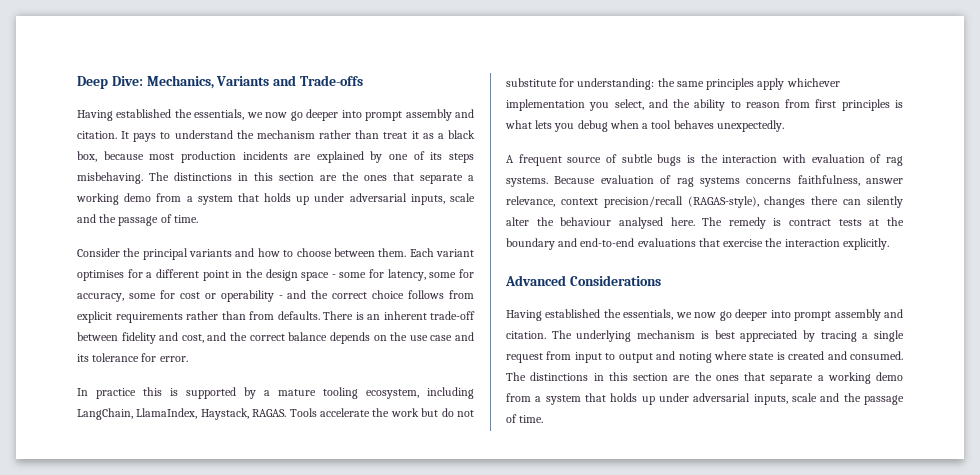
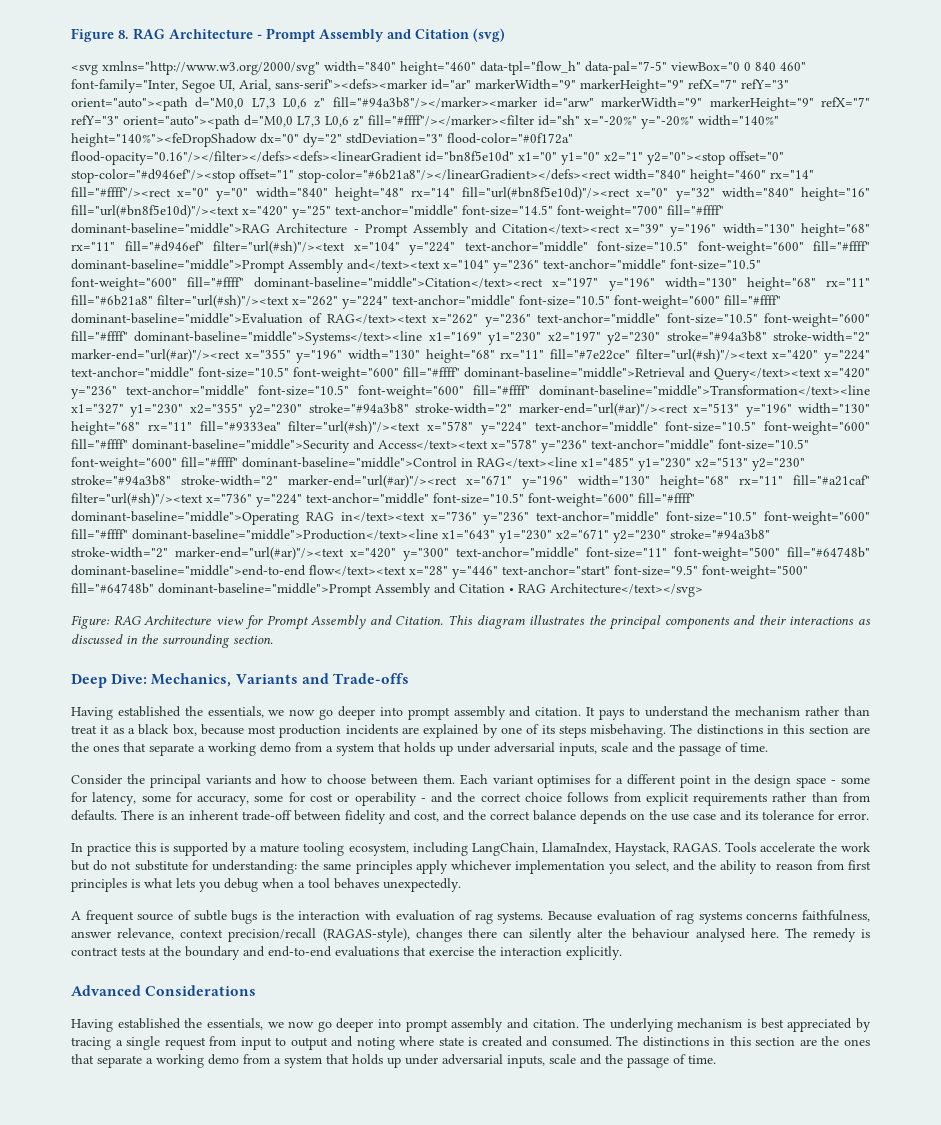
(77, 82) none -> [71,28,505,42] [71,61,806,75] [71,79,789,93] [71,97,871,111] [71,115,779,129] [71,133,573,147] [71,151,784,165] [71,169,814,183] [71,187,871,201] [71,205,724,219] [71,223,870,237] [71,241,870,255] [71,259,761,273] [71,277,870,291] [71,295,781,309] [71,313,870,327] [71,331,871,345] [71,349,870,363] [71,367,870,381] [71,385,870,399] [71,403,871,417] [71,421,870,435] [71,439,809,453] [71,457,805,471] [71,475,870,489] [71,493,695,507] [71,511,870,525] [71,529,770,543] [71,547,870,561] [71,565,808,579] [71,583,703,597] [71,615,871,630] [71,634,273,648] Figure 8. RAG Architecture - Prompt Assembly and Citation (svg) // <svg xmlns="http://www.w3.org/2000/svg" width="840" height="460" data-tpl="flow_h" data-pal="7-5" viewBox="0 0 840 460" font-family="Inter, Segoe UI, Arial, sans-serif"><defs><marker id="ar" markerWidth="9" markerHeight="9" refX="7" refY="3" orient="auto"><path d="M0,0 L7,3 L0,6 z" fill="#94a3b8"/></marker><marker id="arw" markerWidth="9" markerHeight="9" refX="7" refY="3" orient="auto"><path d="M0,0 L7,3 L0,6 z" fill="#ffff"/></marker><filter id="sh" x="-20%" y="-20%" width="140%" height="140%"><feDropShadow dx="0" dy="2" stdDeviation="3" flood-color="#0f172a" flood-opacity="0.16"/></filter></defs><defs><linearGradient id="bn8f5e10d" x1="0" y1="0" x2="1" y2="0"><stop offset="0" stop-color="#d946ef"/><stop offset="1" stop-color="#6b21a8"/></linearGradient></defs><rect width="840" height="460" rx="14" fill="#ffff"/><rect x="0" y="0" width="840" height="48" rx="14" fill="url(#bn8f5e10d)"/><rect x="0" y="32" width="840" height="16" fill="url(#bn8f5e10d)"/><text x="420" y="25" text-anchor="middle" font-size="14.5" font-weight="700" fill="#ffff" dominant-baseline="middle">RAG Architecture - Prompt Assembly and Citation</text><rect x="39" y="196" width="130" height="68" rx="11" fill="#d946ef" filter="url(#sh)"/><text x="104" y="224" text-anchor="middle" font-size="10.5" font-weight="600" fill="#ffff" dominant-baseline="middle">Prompt Assembly and</text><text x="104" y="236" text-anchor="middle" font-size="10.5" font-weight="600" fill="#ffff" dominant-baseline="middle">Citation</text><rect x="197" y="196" width="130" height="68" rx="11" fill="#6b21a8" filter="url(#sh)"/><text x="262" y="224" text-anchor="middle" font-size="10.5" font-weight="600" fill="#ffff" dominant-baseline="middle">Evaluation of RAG</text><text x="262" y="236" text-anchor="middle" font-size="10.5" font-weight="600" fill="#ffff" dominant-baseline="middle">Systems</text><line x1="169" y1="230" x2="197" y2="230" stroke="#94a3b8" stroke-width="2" marker-end="url(#ar)"/><rect x="355" y="196" width="130" height="68" rx="11" fill="#7e22ce" filter="url(#sh)"/><text x="420" y="224" text-anchor="middle" font-size="10.5" font-weight="600" fill="#ffff" dominant-baseline="middle">Retrieval and Query</text><text x="420" y="236" text-anchor="middle" font-size="10.5" font-weight="600" fill="#ffff" dominant-baseline="middle">Transformation</text><line x1="327" y1="230" x2="355" y2="230" stroke="#94a3b8" stroke-width="2" marker-end="url(#ar)"/><rect x="513" y="196" width="130" height="68" rx="11" fill="#9333ea" filter="url(#sh)"/><text x="578" y="224" text-anchor="middle" font-size="10.5" font-weight="600" fill="#ffff" dominant-baseline="middle">Security and Access</text><text x="578" y="236" text-anchor="middle" font-size="10.5" font-weight="600" fill="#ffff" dominant-baseline="middle">Control in RAG</text><line x1="485" y1="230" x2="513" y2="230" stroke="#94a3b8" stroke-width="2" marker-end="url(#ar)"/><rect x="671" y="196" width="130" height="68" rx="11" fill="#a21caf" filter="url(#sh)"/><text x="736" y="224" text-anchor="middle" font-size="10.5" font-weight="600" fill="#ffff" dominant-baseline="middle">Operating RAG in</text><text x="736" y="236" text-anchor="middle" font-size="10.5" font-weight="600" fill="#ffff" dominant-baseline="middle">Production</text><line x1="643" y1="230" x2="671" y2="230" stroke="#94a3b8" stroke-width="2" marker-end="url(#ar)"/><text x="420" y="300" text-anchor="middle" font-size="11" font-weight="500" fill="#64748b" dominant-baseline="middle">end-to-end flow</text><text x="28" y="446" text-anchor="start" font-size="9.5" font-weight="500" fill="#64748b" dominant-baseline="middle">Prompt Assembly and Citation • RAG Architecture</text></svg> // Figure: RAG Architecture view for Prompt Assembly and Citation. This diagram illustrates the principal components and their interactions as discussed in the surrounding section. //

